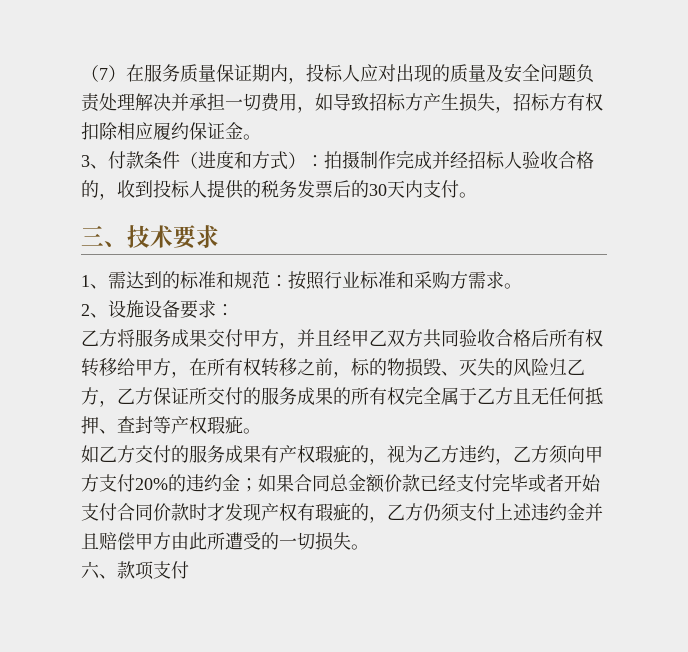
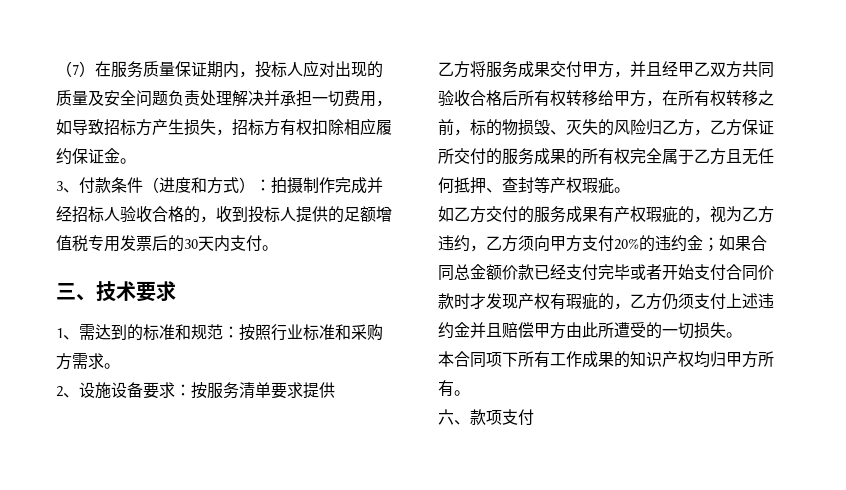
[261,180,297,198] 税务 -> [344,206,392,222] [56,235,120,252] 足额增值税专用
(234, 310) none -> [191,382,335,399] 按服务清单要求提供
(369, 547) none -> [438,351,774,368] [438,380,470,397] // 本合同项下所有工作成果的知识产权均归甲方所有。

